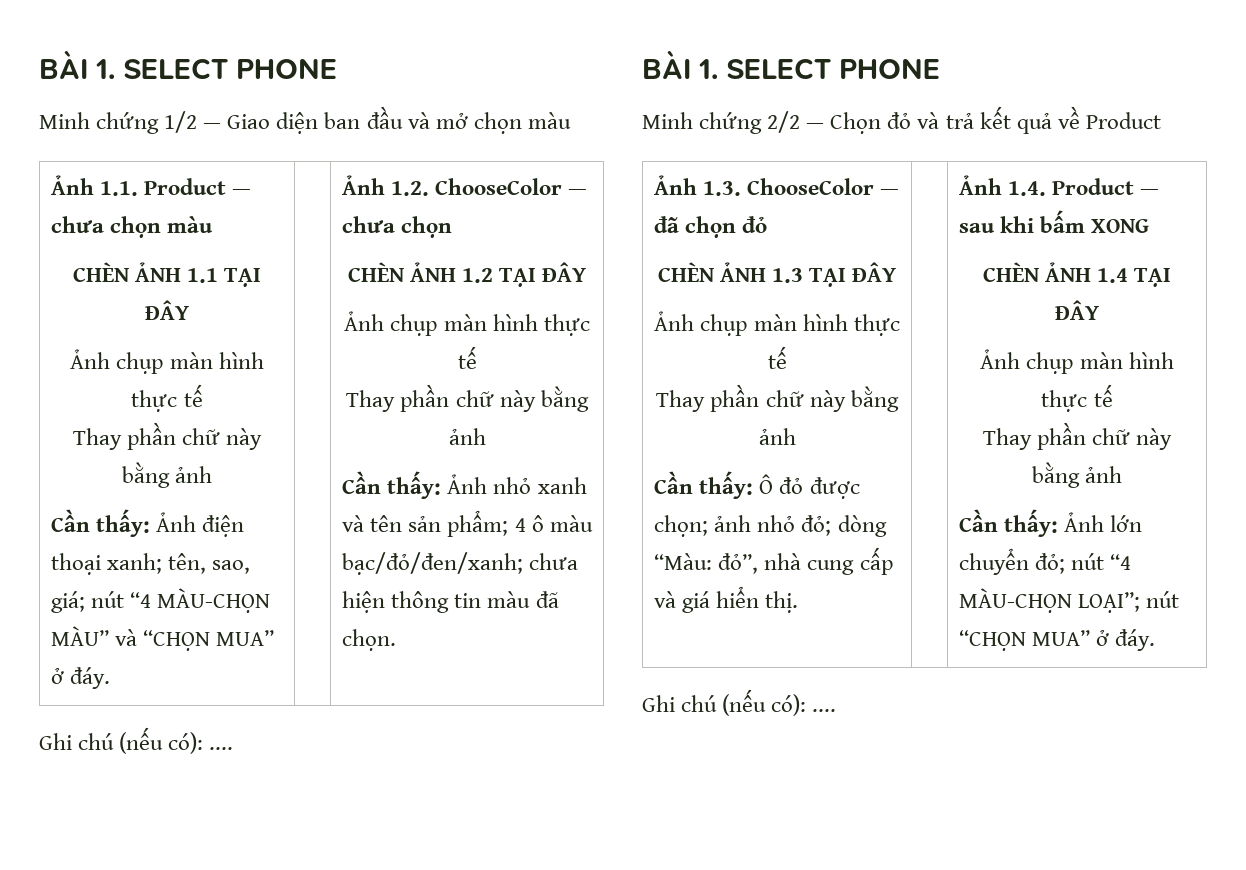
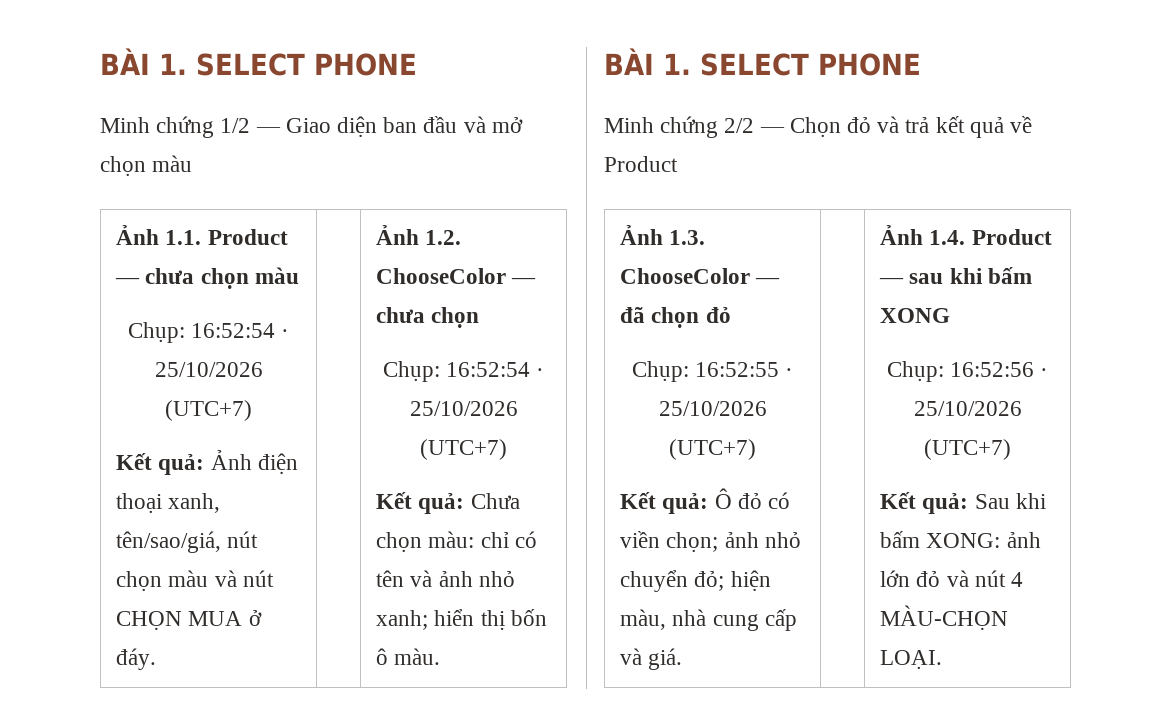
[72,262,262,287] [145,300,189,320] [70,349,264,374] [131,384,203,412] [72,422,263,450] [121,462,213,488] [51,509,245,537] [51,553,251,575] [51,588,271,613] [51,626,275,651] CHÈN ẢNH 1.1 TẠI ĐÂY // Ảnh chụp màn hình thực tế // Thay phần chữ này bằng ảnh // Cần thấy: Ảnh điện thoại xanh; tên, sao, giá; nút “4 MÀU-CHỌN MÀU” và “CHỌN MUA” -> [127,322,290,343] [154,362,263,377] [165,400,252,421] [116,450,298,475] [116,493,221,513] [116,531,259,553] [116,570,274,591] [116,611,243,630] Chụp: 16:52:54 · 25/10/2026 (UTC+7) // Kết quả: Ảnh điện thoại xanh, tên/sao/giá, nút chọn màu và nút CHỌN MUA
[347,262,587,287] [344,311,590,336] [457,346,477,369] [346,384,589,412] [448,428,486,445] [342,471,587,499] [342,510,593,537] [342,552,579,575] [342,591,559,613] [342,629,397,651] [39,727,234,754] CHÈN ẢNH 1.2 TẠI ĐÂY // Ảnh chụp màn hình thực tế // Thay phần chữ này bằng ảnh // Cần thấy: Ảnh nhỏ xanh và tên sản phẩm; 4 ô màu bạc/đỏ/đen/xanh; chưa hiện thông tin màu đã chọn. // Ghi chú (nếu có): .... -> [382,361,545,382] [409,401,518,416] [420,439,507,460] [376,492,520,514] [376,531,537,552] [376,570,515,587] [376,609,547,630] [376,648,441,665] Chụp: 16:52:54 · 25/10/2026 (UTC+7) // Kết quả: Chưa chọn màu: chỉ có tên và ảnh nhỏ xanh; hiển thị bốn ô màu.
[657,262,897,287] [654,311,900,336] [767,346,787,369] [656,384,899,412] [758,428,796,445] [654,471,860,499] [654,515,887,537] [654,553,759,574] CHÈN ẢNH 1.3 TẠI ĐÂY // Ảnh chụp màn hình thực tế // Thay phần chữ này bằng ảnh // Cần thấy: Ô đỏ được chọn; ảnh nhỏ đỏ; dòng “Màu: đỏ”, -> [631,361,794,382] [658,401,767,416] [669,439,756,460] [620,488,791,514] [620,531,801,552] [620,570,771,592] [620,609,667,630] Chụp: 16:52:55 · 25/10/2026 (UTC+7) // Kết quả: Ô đỏ có viền chọn; ảnh nhỏ chuyển đỏ; hiện màu,
[682,586,799,613] giá hiển thị. -> [648,648,683,670] giá.
[982,262,1172,287] [1055,300,1099,320] [980,349,1174,374] [1041,384,1113,412] [982,422,1173,450] [1031,462,1123,488] [959,509,1143,537] [959,548,1132,575] [959,588,1180,613] [959,629,1156,651] [642,689,837,716] CHÈN ẢNH 1.4 TẠI ĐÂY // Ảnh chụp màn hình thực tế // Thay phần chữ này bằng ảnh // Cần thấy: Ảnh lớn chuyển đỏ; nút “4 MÀU-CHỌN LOẠI”; nút “CHỌN MUA” ở đáy. // Ghi chú (nếu có): .... -> [886,361,1049,382] [913,401,1022,416] [924,439,1011,460] [880,492,1046,514] [880,531,1041,548] [880,570,1024,587] [880,605,1009,630] [880,650,943,669] Chụp: 16:52:56 · 25/10/2026 (UTC+7) // Kết quả: Sau khi bấm XONG: ảnh lớn đỏ và nút 4 MÀU-CHỌN LOẠI.

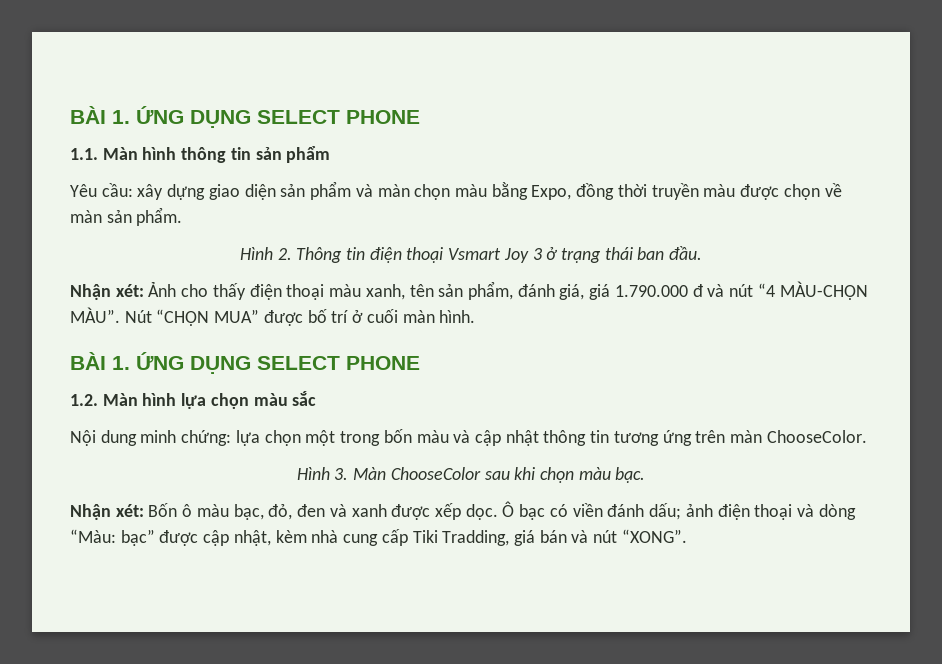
[100,48,417,76] [100,116,523,138] [100,155,193,176] [116,225,288,245] [115,267,299,289] [127,322,290,343] [154,362,263,377] [165,400,252,421] [116,450,298,475] [116,493,221,513] [116,531,259,553] [116,570,274,591] [116,610,262,630] [116,648,157,670] [376,225,462,245] [376,268,537,284] [376,307,480,328] [382,361,545,382] [409,401,518,416] [420,439,507,460] [376,492,520,514] [376,531,537,552] [376,570,515,587] [376,609,547,630] [376,648,441,665] [604,48,921,76] [604,116,1033,138] [604,156,678,172] [620,225,706,245] [620,268,781,284] [620,307,731,328] [631,361,794,382] [658,401,767,416] [669,439,756,460] [620,488,791,514] [620,531,801,552] [620,570,771,592] [620,609,797,631] [620,648,683,670] [880,225,1052,245] [879,267,1032,284] [880,308,951,323] [886,361,1049,382] [913,401,1022,416] [924,439,1011,460] [880,492,1046,514] [880,531,1041,548] [880,570,1024,587] [880,605,1009,630] [880,650,943,669] BÀI 1. SELECT PHONE // Minh chứng 1/2 — Giao diện ban đầu và mở chọn màu // Ảnh 1.1. Product — chưa chọn màu // Chụp: 16:52:54 · 25/10/2026 (UTC+7) // Kết quả: Ảnh điện thoại xanh, tên/sao/giá, nút chọn màu và nút CHỌN MUA ở đáy. | | Ảnh 1.2. ChooseColor — chưa chọn // Chụp: 16:52:54 · 25/10/2026 (UTC+7) // Kết quả: Chưa chọn màu: chỉ có tên và ảnh nhỏ xanh; hiển thị bốn ô màu. // BÀI 1. SELECT PHONE // Minh chứng 2/2 — Chọn đỏ và trả kết quả về Product // Ảnh 1.3. ChooseColor — đã chọn đỏ // Chụp: 16:52:55 · 25/10/2026 (UTC+7) // Kết quả: Ô đỏ có viền chọn; ảnh nhỏ chuyển đỏ; hiện màu, nhà cung cấp và giá. | | Ảnh 1.4. Product — sau khi bấm XONG // Chụp: 16:52:56 · 25/10/2026 (UTC+7) // Kết quả: Sau khi bấm XONG: ảnh lớn đỏ và nút 4 MÀU-CHỌN LOẠI. -> [70,106,420,128] [70,146,331,163] [70,181,842,200] [70,207,183,226] [239,246,703,263] [70,281,868,300] [70,307,476,326] [70,352,420,374] [70,391,317,409] [70,429,867,446] [296,467,646,483] [70,501,856,520] [70,529,687,546] BÀI 1. ỨNG DỤNG SELECT PHONE // 1.1. Màn hình thông tin sản phẩm // Yêu cầu: xây dựng giao diện sản phẩm và màn chọn màu bằng Expo, đồng thời truyền màu được chọn về màn sản phẩm. // Hình 2. Thông tin điện thoại Vsmart Joy 3 ở trạng thái ban đầu. // Nhận xét: Ảnh cho thấy điện thoại màu xanh, tên sản phẩm, đánh giá, giá 1.790.000 đ và nút “4 MÀU-CHỌN MÀU”. Nút “CHỌN MUA” được bố trí ở cuối màn hình. // BÀI 1. ỨNG DỤNG SELECT PHONE // 1.2. Màn hình lựa chọn màu sắc // Nội dung minh chứng: lựa chọn một trong bốn màu và cập nhật thông tin tương ứng trên màn ChooseColor. // Hình 3. Màn ChooseColor sau khi chọn màu bạc. // Nhận xét: Bốn ô màu bạc, đỏ, đen và xanh được xếp dọc. Ô bạc có viền đánh dấu; ảnh điện thoại và dòng “Màu: bạc” được cập nhật, kèm nhà cung cấp Tiki Tradding, giá bán và nút “XONG”.

